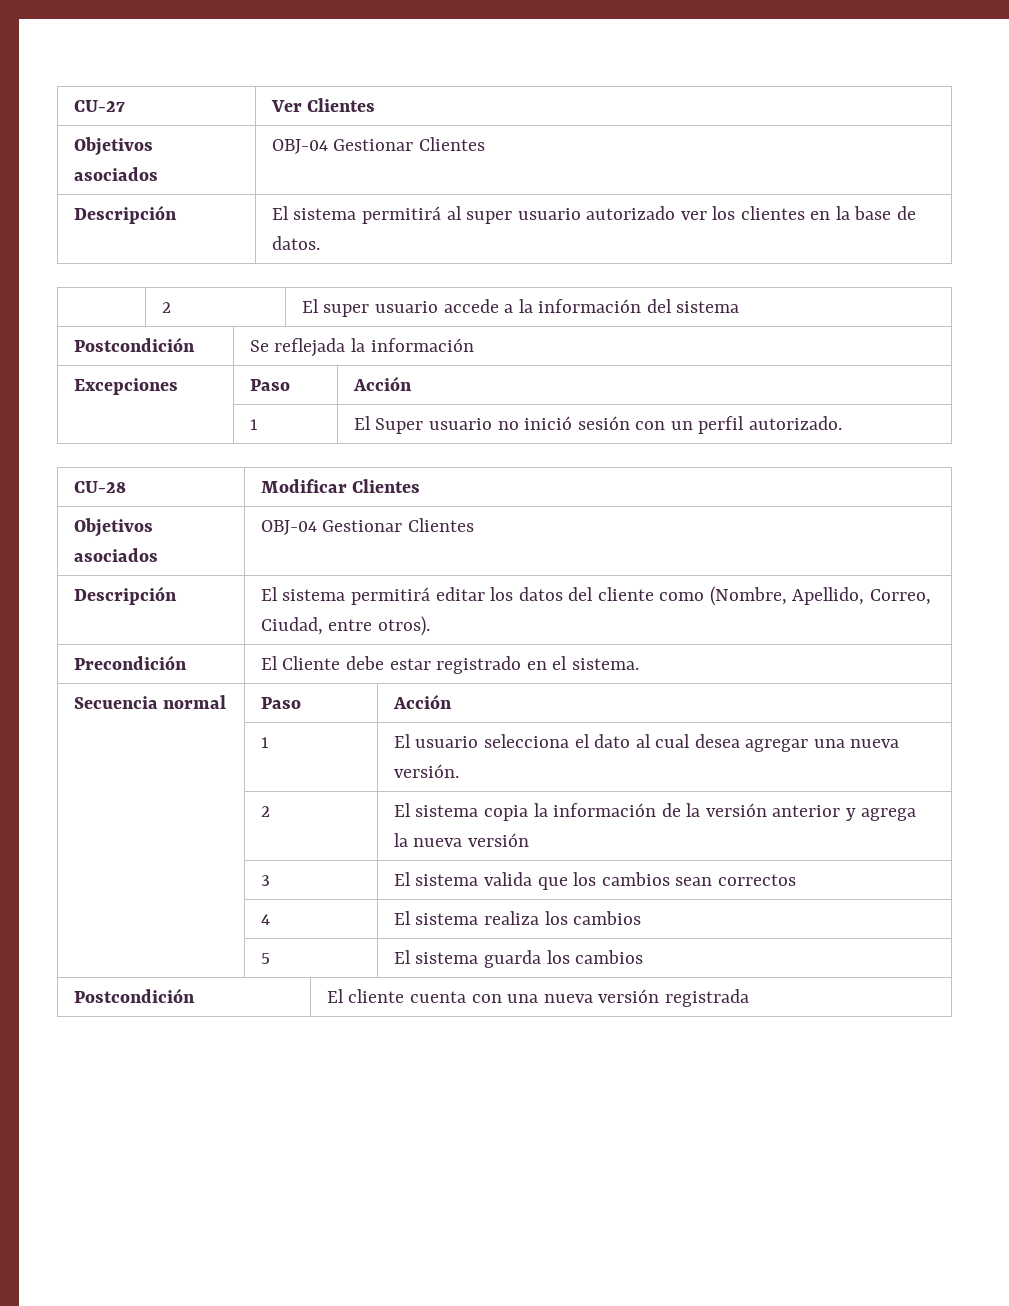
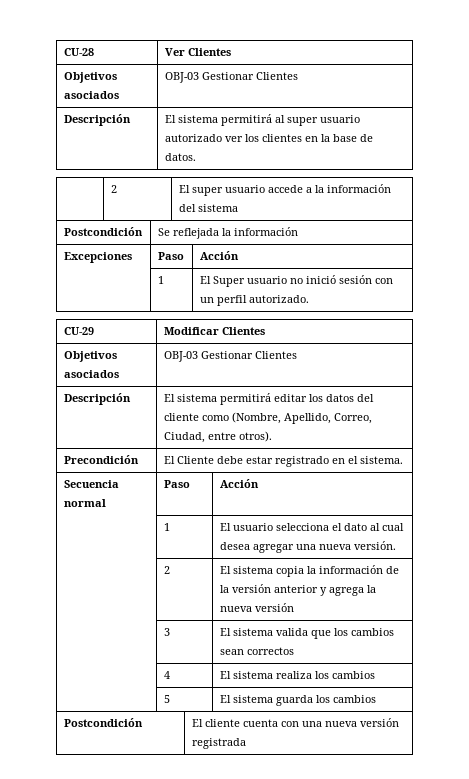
[73,100,125,112] CU-27 -> [63,48,94,56] CU-28
[271,139,328,154] OBJ-04 -> [164,72,199,83] OBJ-03
[73,481,126,493] CU-28 -> [63,327,94,335] CU-29
[260,520,317,535] OBJ-04 -> [163,351,198,362] OBJ-03

